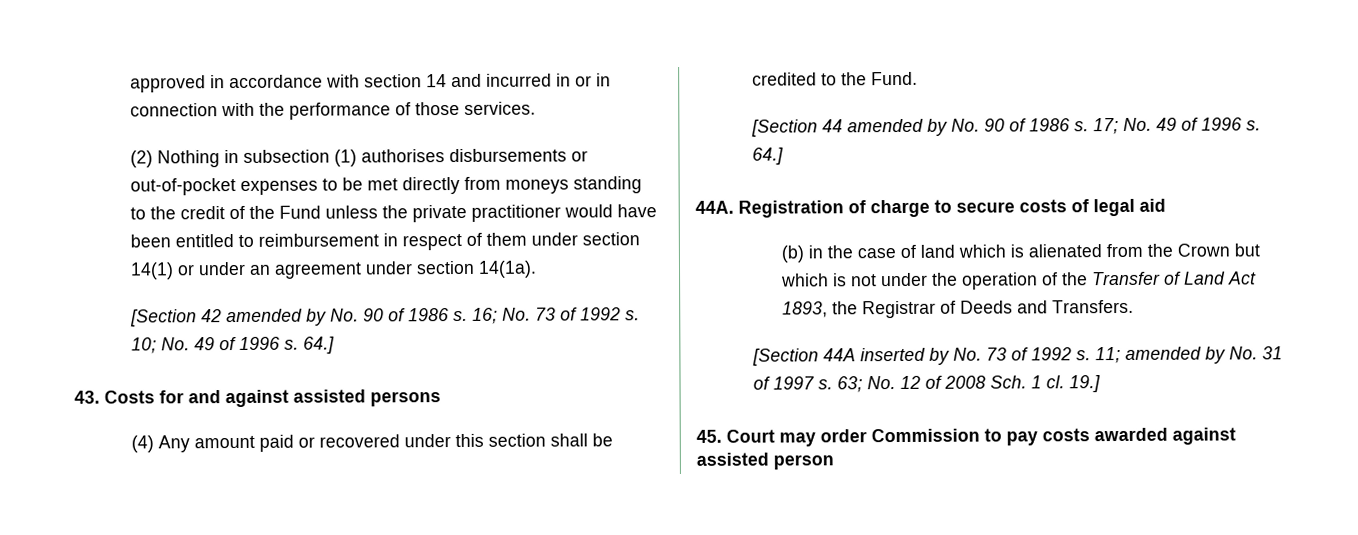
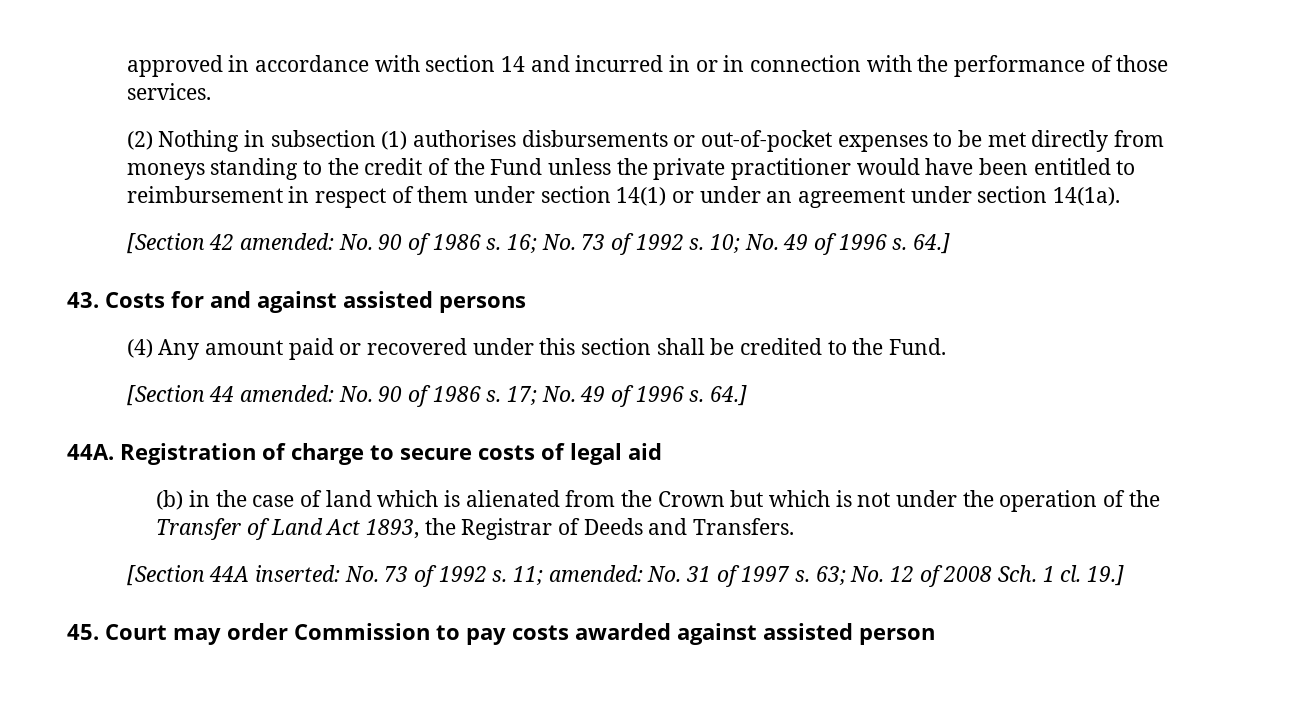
[226,308,328,326] amended by -> [239,233,334,250] amended:
[847,118,949,136] amended by -> [239,385,334,402] amended:
[860,347,951,365] inserted by -> [254,565,340,582] inserted:
[1125,346,1227,364] amended by -> [548,565,643,582] amended:

